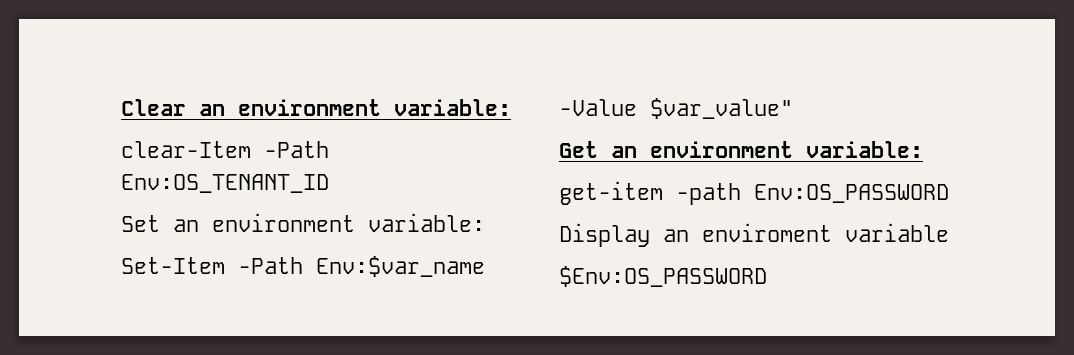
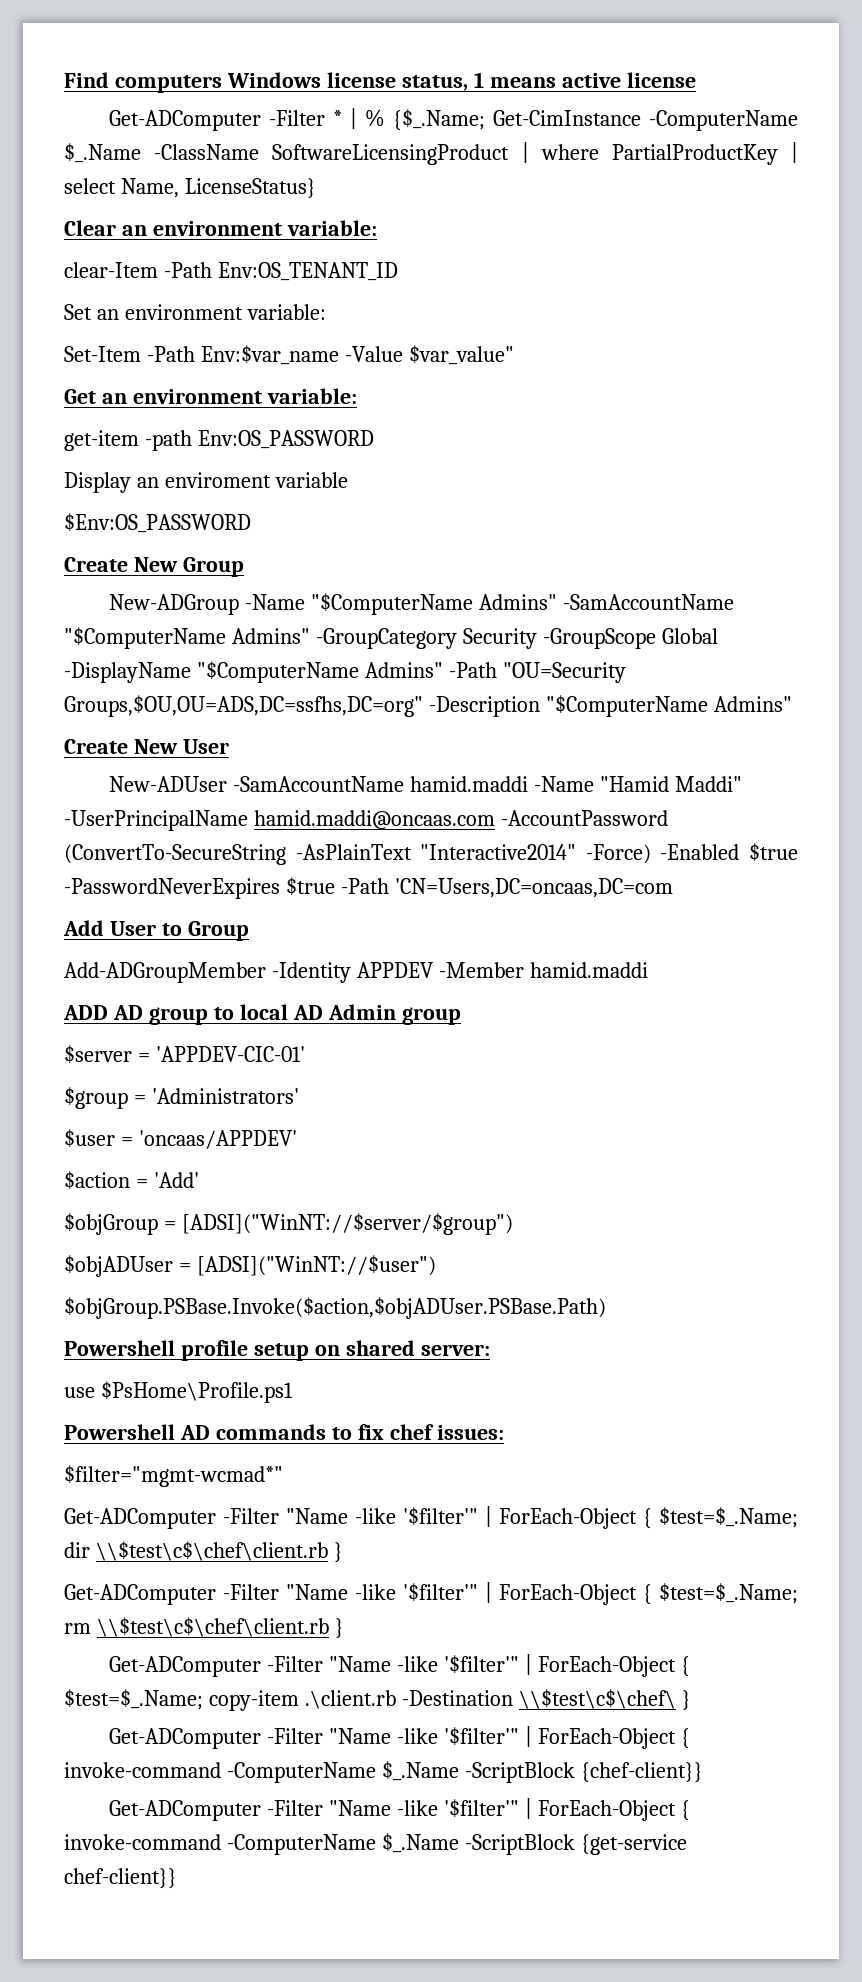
(121, 107) none -> [64,72,696,93] [109,108,799,131] [64,142,798,165] [64,178,316,199] Find computers Windows license status, 1 means active license // Get-ADComputer -Filter * | % {$_.Name; Get-CimInstance -ComputerName $_.Name -ClassName SoftwareLicensingProduct | where PartialProductKey | select Name, LicenseStatus} //
(767, 276) none -> [64,557,244,577] [109,593,734,615] [64,627,718,649] [64,661,626,683] [64,695,792,717] [64,739,229,754] [109,776,742,792] [64,810,668,831] [64,843,799,865] [64,877,673,899] [63,920,249,941] [64,962,648,983] [63,1004,461,1025] [64,1045,305,1064] [64,1087,299,1109] [64,1129,297,1149] [64,1171,199,1190] [64,1213,513,1235] [64,1255,436,1277] [64,1297,606,1319] [64,1340,490,1361] [64,1381,293,1403] [64,1424,504,1440] [64,1465,283,1487] [64,1506,798,1529] [64,1541,343,1563] [64,1582,798,1605] [64,1617,344,1639] [109,1654,690,1677] [64,1689,691,1711] [109,1726,690,1749] [64,1761,703,1783] [109,1798,690,1821] [64,1833,687,1855] [64,1868,177,1889] // Create New Group // New-ADGroup -Name "$ComputerName Admins" -SamAccountName "$ComputerName Admins" -GroupCategory Security -GroupScope Global -DisplayName "$ComputerName Admins" -Path "OU=Security Groups,$OU,OU=ADS,DC=ssfhs,DC=org" -Description "$ComputerName Admins" // Create New User // New-ADUser -SamAccountName hamid.maddi -Name "Hamid Maddi" -UserPrincipalName hamid.maddi@oncaas.com -AccountPassword (ConvertTo-SecureString -AsPlainText "Interactive2014" -Force) -Enabled $true -PasswordNeverExpires $true -Path 'CN=Users,DC=oncaas,DC=com // Add User to Group // Add-ADGroupMember -Identity APPDEV -Member hamid.maddi // ADD AD group to local AD Admin group // $server = 'APPDEV-CIC-01' // $group = 'Administrators' // $user = 'oncaas/APPDEV' // $action = 'Add' // $objGroup = [ADSI]("WinNT://$server/$group") // $objADUser = [ADSI]("WinNT://$user") // $objGroup.PSBase.Invoke($action,$objADUser.PSBase.Path) // Powershell profile setup on shared server: // use $PsHome\Profile.ps1 // Powershell AD commands to fix chef issues: // $filter="mgmt-wcmad*" // Get-ADComputer -Filter "Name -like '$filter'" | ForEach-Object { $test=$_.Name; dir \\$test\c$\chef\client.rb } // Get-ADComputer -Filter "Name -like '$filter'" | ForEach-Object { $test=$_.Name; rm \\$test\c$\chef\client.rb } // Get-ADComputer -Filter "Name -like '$filter'" | ForEach-Object { $test=$_.Name; copy-item .\client.rb -Destination \\$test\c$\chef\ } // Get-ADComputer -Filter "Name -like '$filter'" | ForEach-Object { invoke-command -ComputerName $_.Name -ScriptBlock {chef-client}} // Get-ADComputer -Filter "Name -like '$filter'" | ForEach-Object { invoke-command -ComputerName $_.Name -ScriptBlock {get-service chef-client}}

